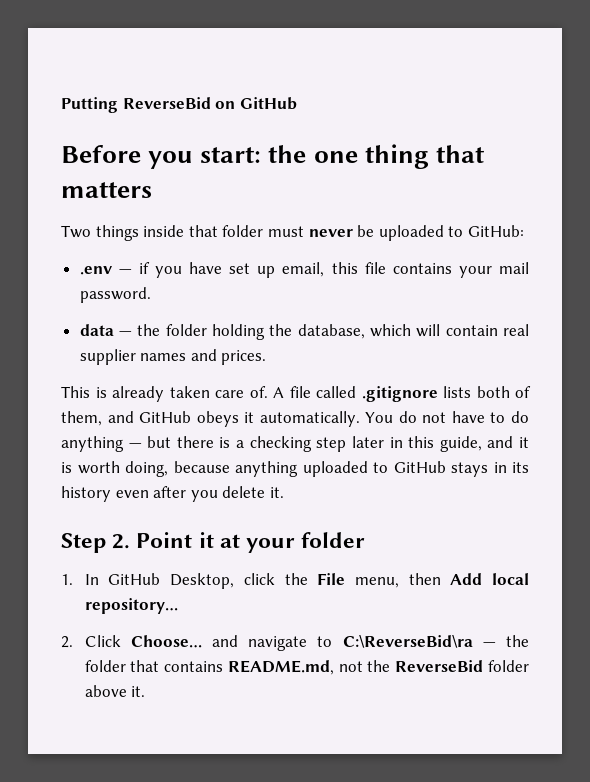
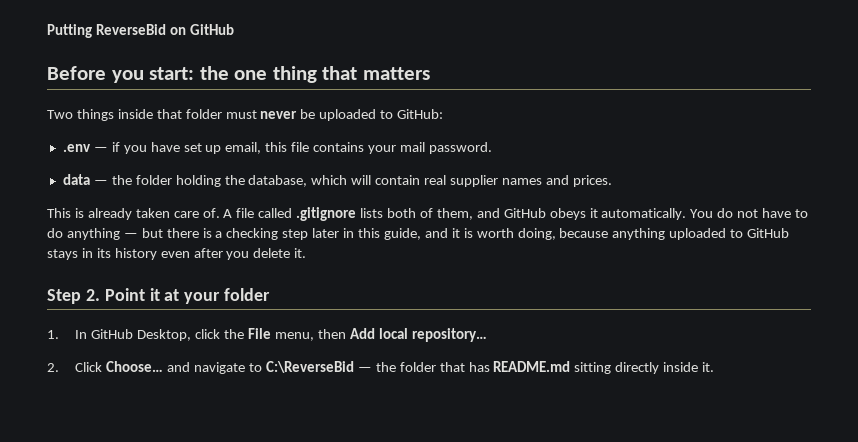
[342,635,473,648] C:\ReverseBid\ra -> [265,361,354,373] C:\ReverseBid
[164,660,529,675] [84,685,127,697] contains README.md, not the ReverseBid folder above -> [468,361,699,374] has README.md sitting directly inside

